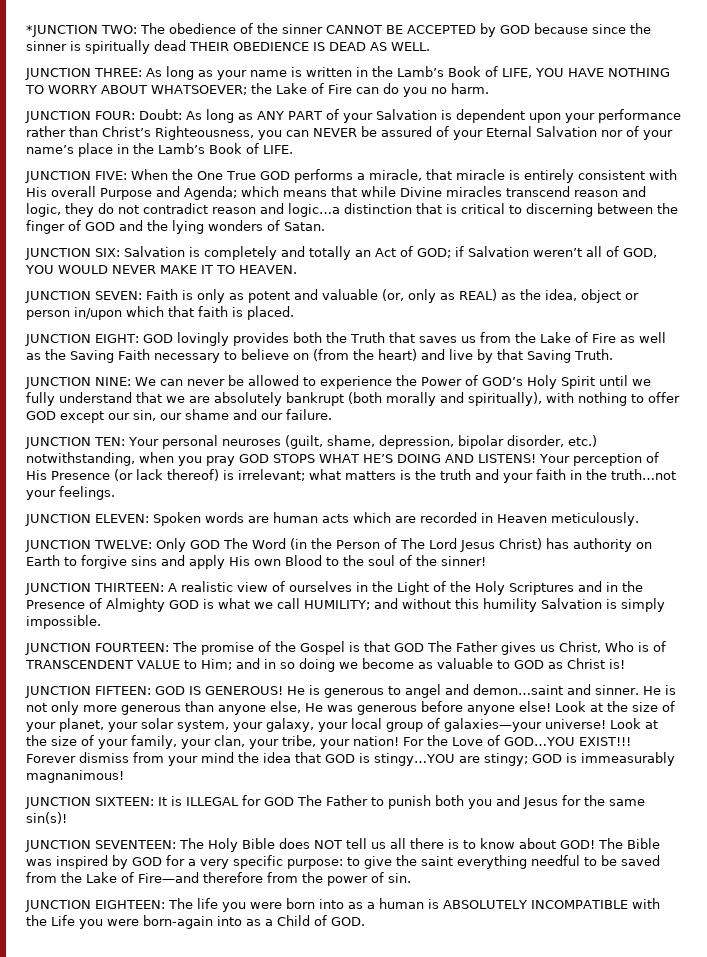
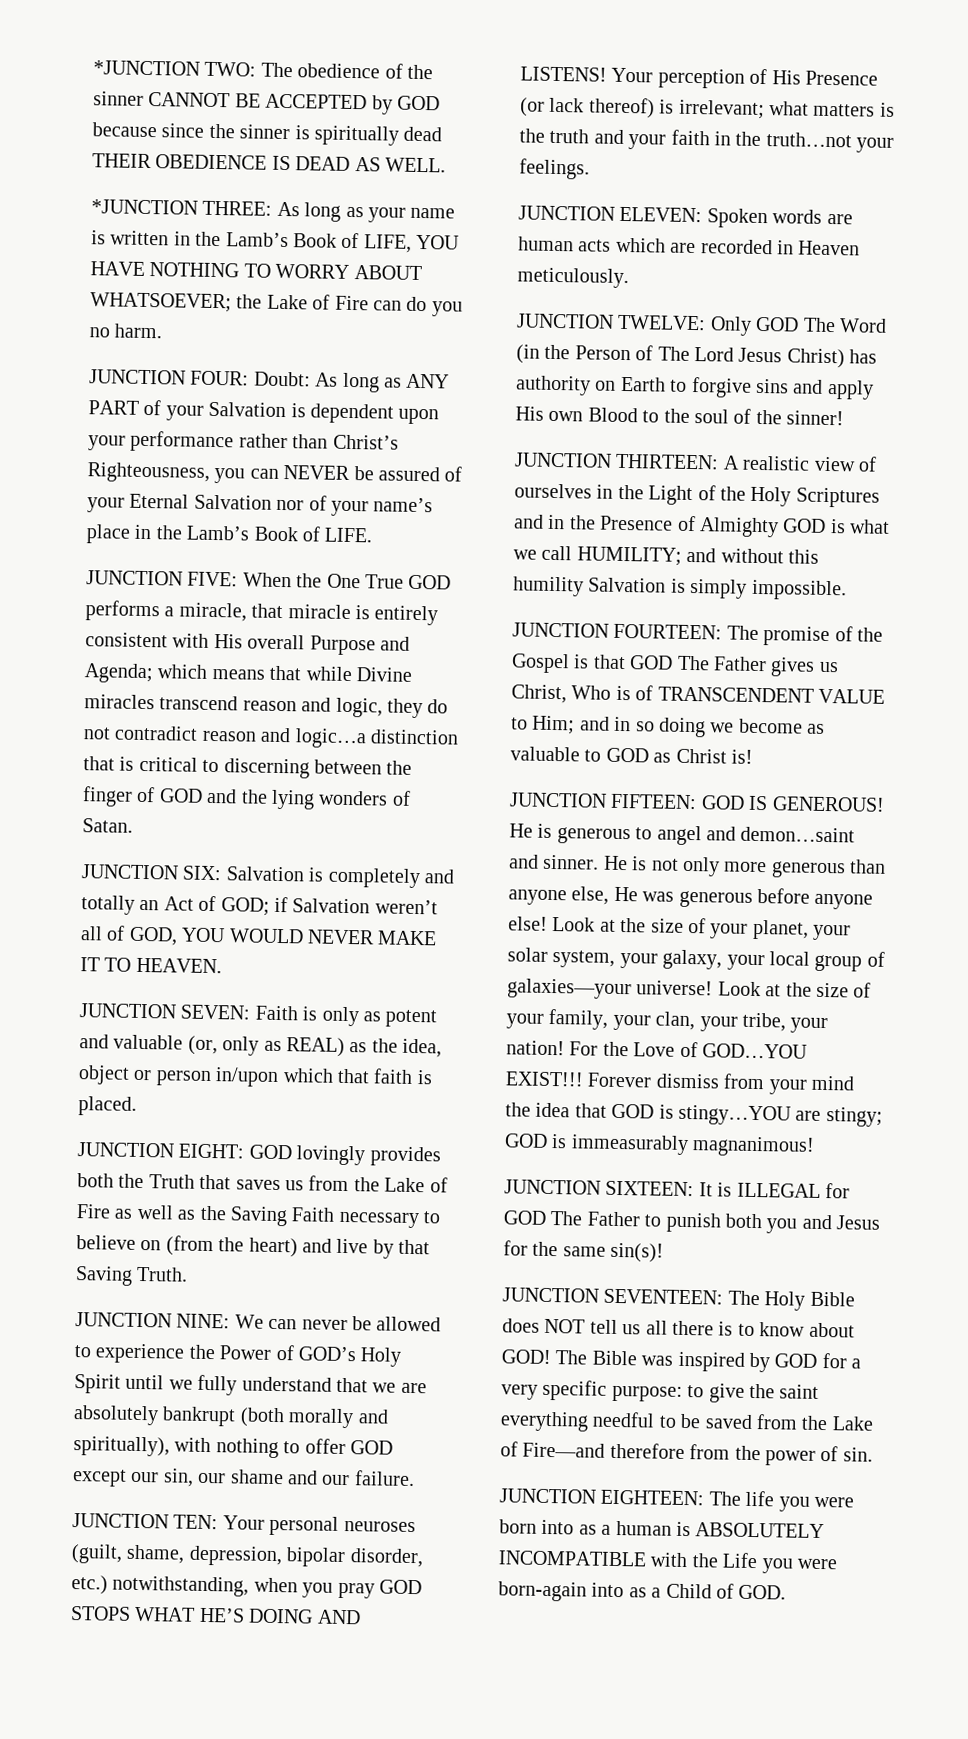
[25,68,91,80] JUNCTION -> [91,199,198,215] *JUNCTION

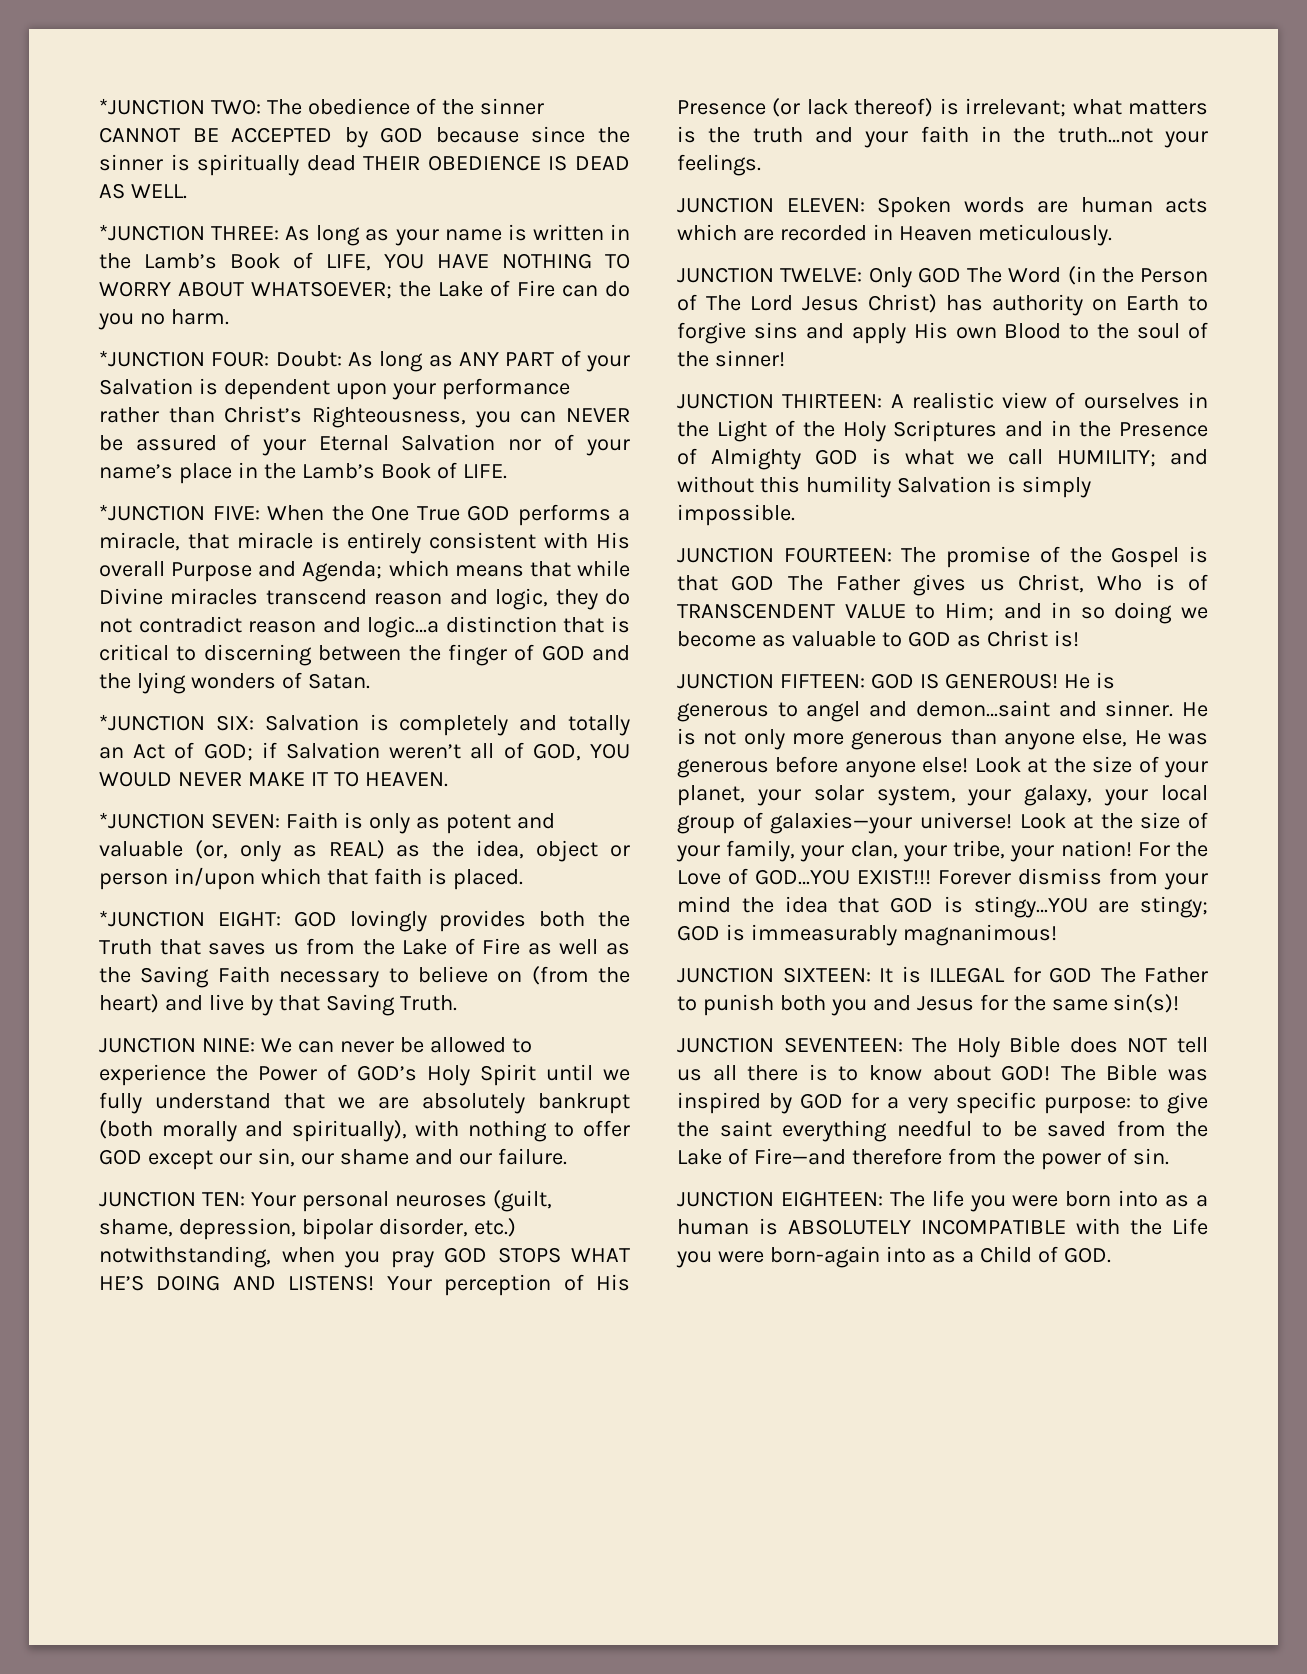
[89,369,186,385] JUNCTION -> [99,350,205,367] *JUNCTION
[86,570,183,586] JUNCTION -> [99,504,205,521] *JUNCTION
[81,864,179,880] JUNCTION -> [99,714,205,731] *JUNCTION
[79,1003,176,1019] JUNCTION -> [99,812,205,829] *JUNCTION
[77,1142,174,1158] JUNCTION -> [99,910,205,927] *JUNCTION

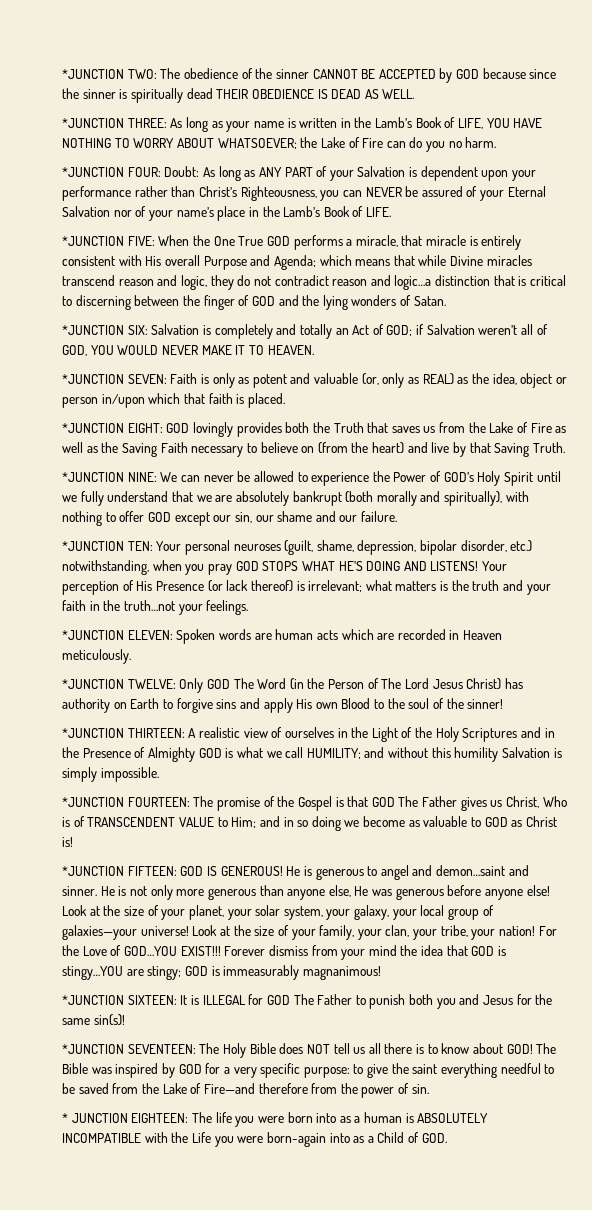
[99,1037,196,1053] JUNCTION -> [62,472,124,482] *JUNCTION
[99,1191,196,1207] JUNCTION -> [62,541,124,551] *JUNCTION
[677,197,774,213] JUNCTION -> [62,630,124,640] *JUNCTION
[677,267,774,283] JUNCTION -> [62,679,124,689] *JUNCTION
[677,393,774,409] JUNCTION -> [62,728,124,738] *JUNCTION
[677,547,774,563] JUNCTION -> [62,797,124,807] *JUNCTION
[677,673,774,689] JUNCTION -> [62,866,124,876] *JUNCTION
[677,967,774,983] JUNCTION -> [62,995,124,1005] *JUNCTION
[677,1037,774,1053] JUNCTION -> [62,1044,124,1054] *JUNCTION
(1169, 1156) none -> [62,1113,68,1123] *

